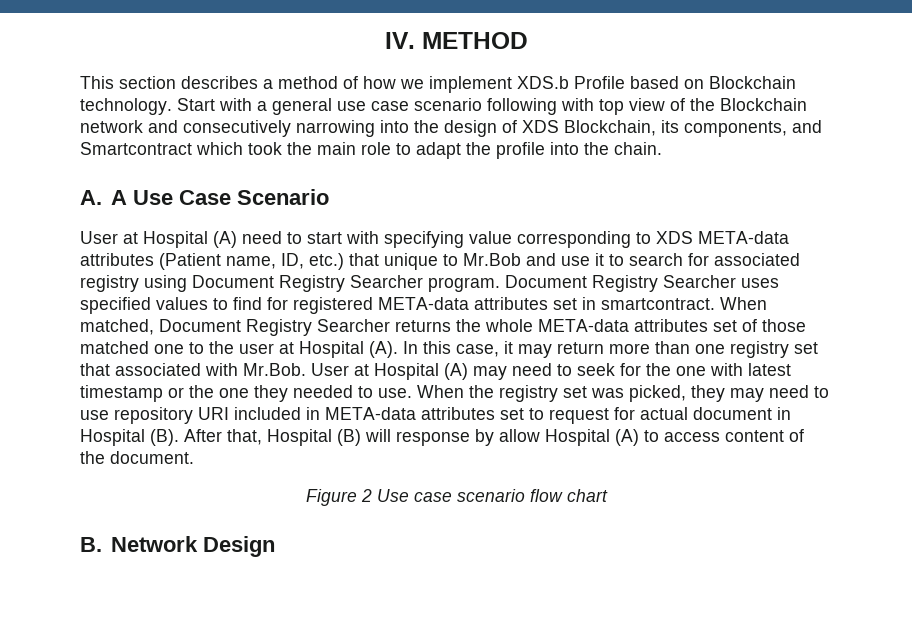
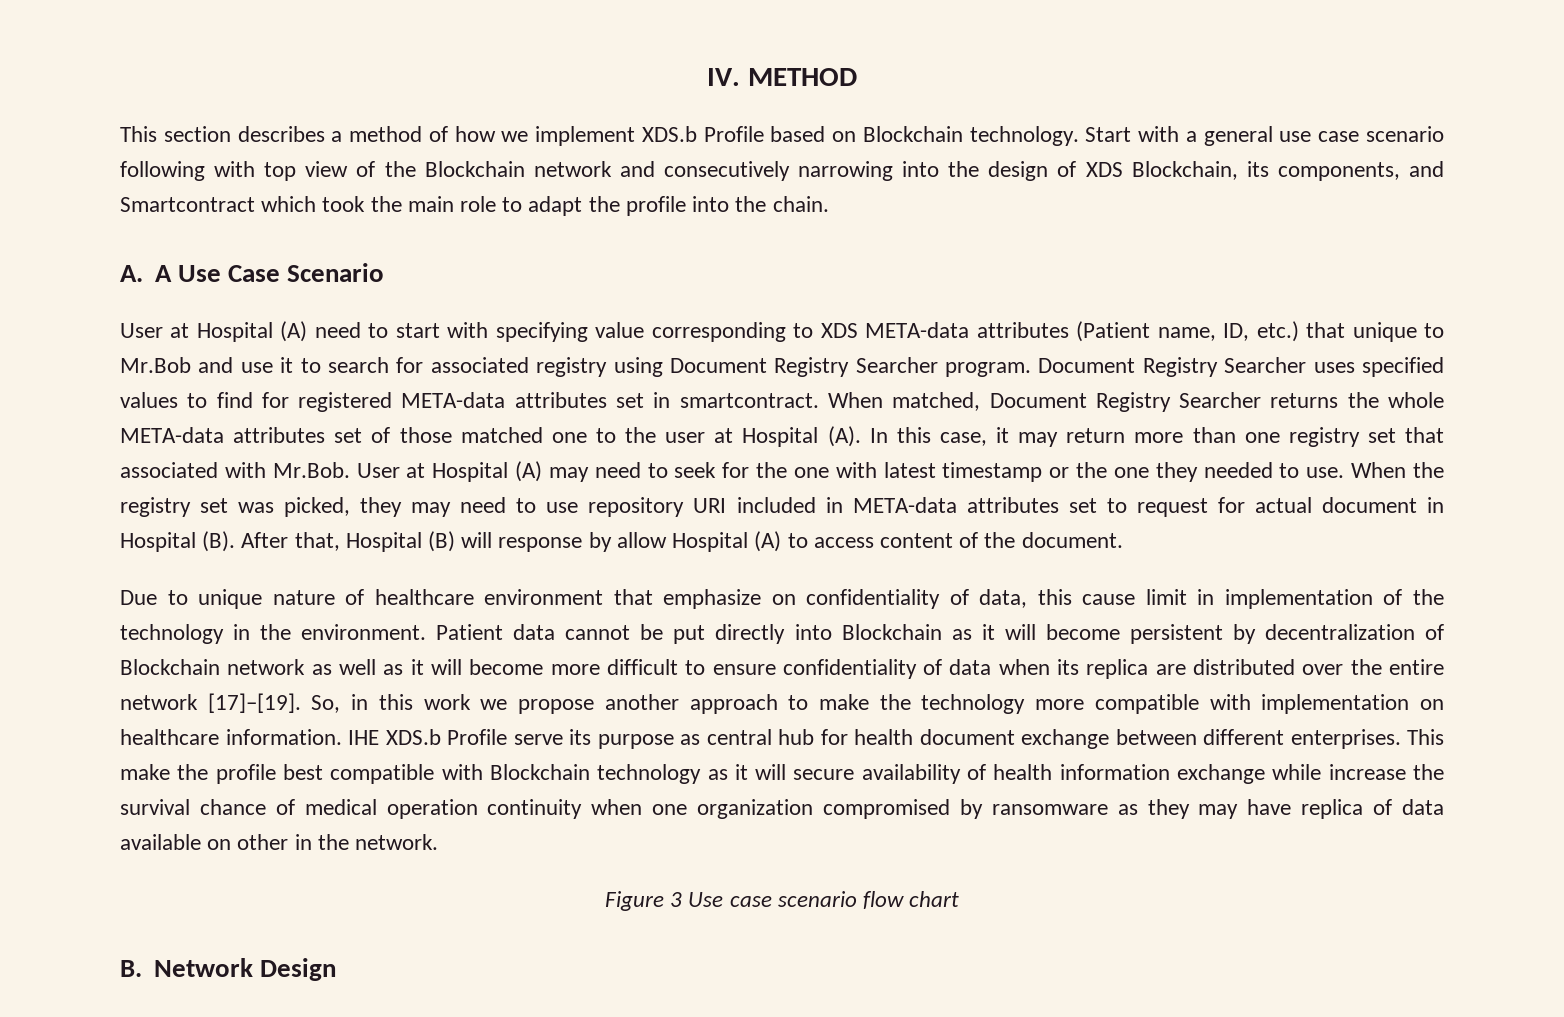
(194, 457) none -> [120,589,1444,609] [120,624,1444,644] [120,659,1444,679] [120,693,1444,714] [120,729,1444,749] [120,764,1444,784] [120,799,1445,819] [120,834,439,850] // Due to unique nature of healthcare environment that emphasize on confidentiality of data, this cause limit in implementation of the technology in the environment. Patient data cannot be put directly into Blockchain as it will become persistent by decentralization of Blockchain network as well as it will become more difficult to ensure confidentiality of data when its replica are distributed over the entire network [17]–[19]. So, in this work we propose another approach to make the technology more compatible with implementation on healthcare information. IHE XDS.b Profile serve its purpose as central hub for health document exchange between different enterprises. This make the profile best compatible with Blockchain technology as it will secure availability of health information exchange while increase the survival chance of medical operation continuity when one organization compromised by ransomware as they may have replica of data available on other in the network.
[360,489,372,502] 2 -> [670,892,683,907] 3

